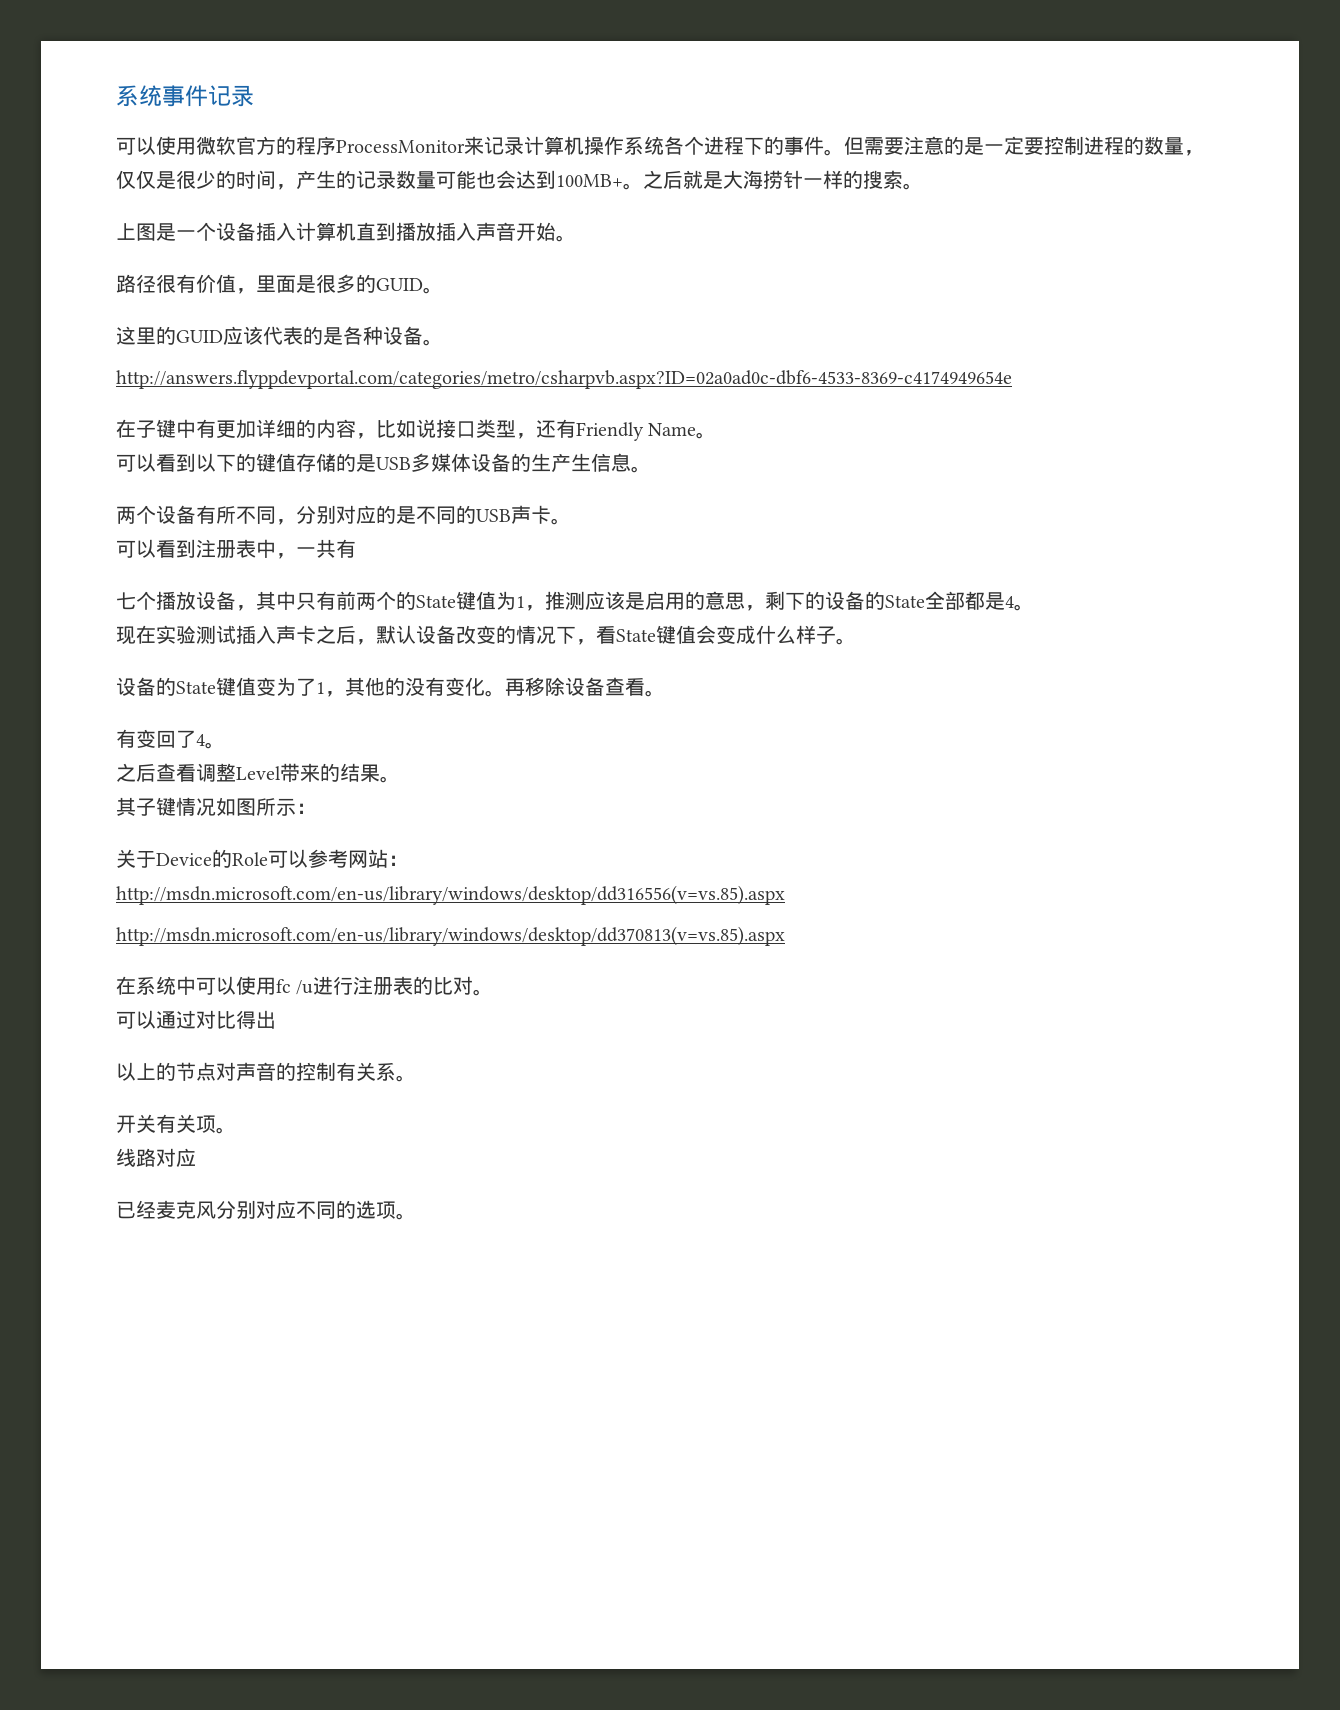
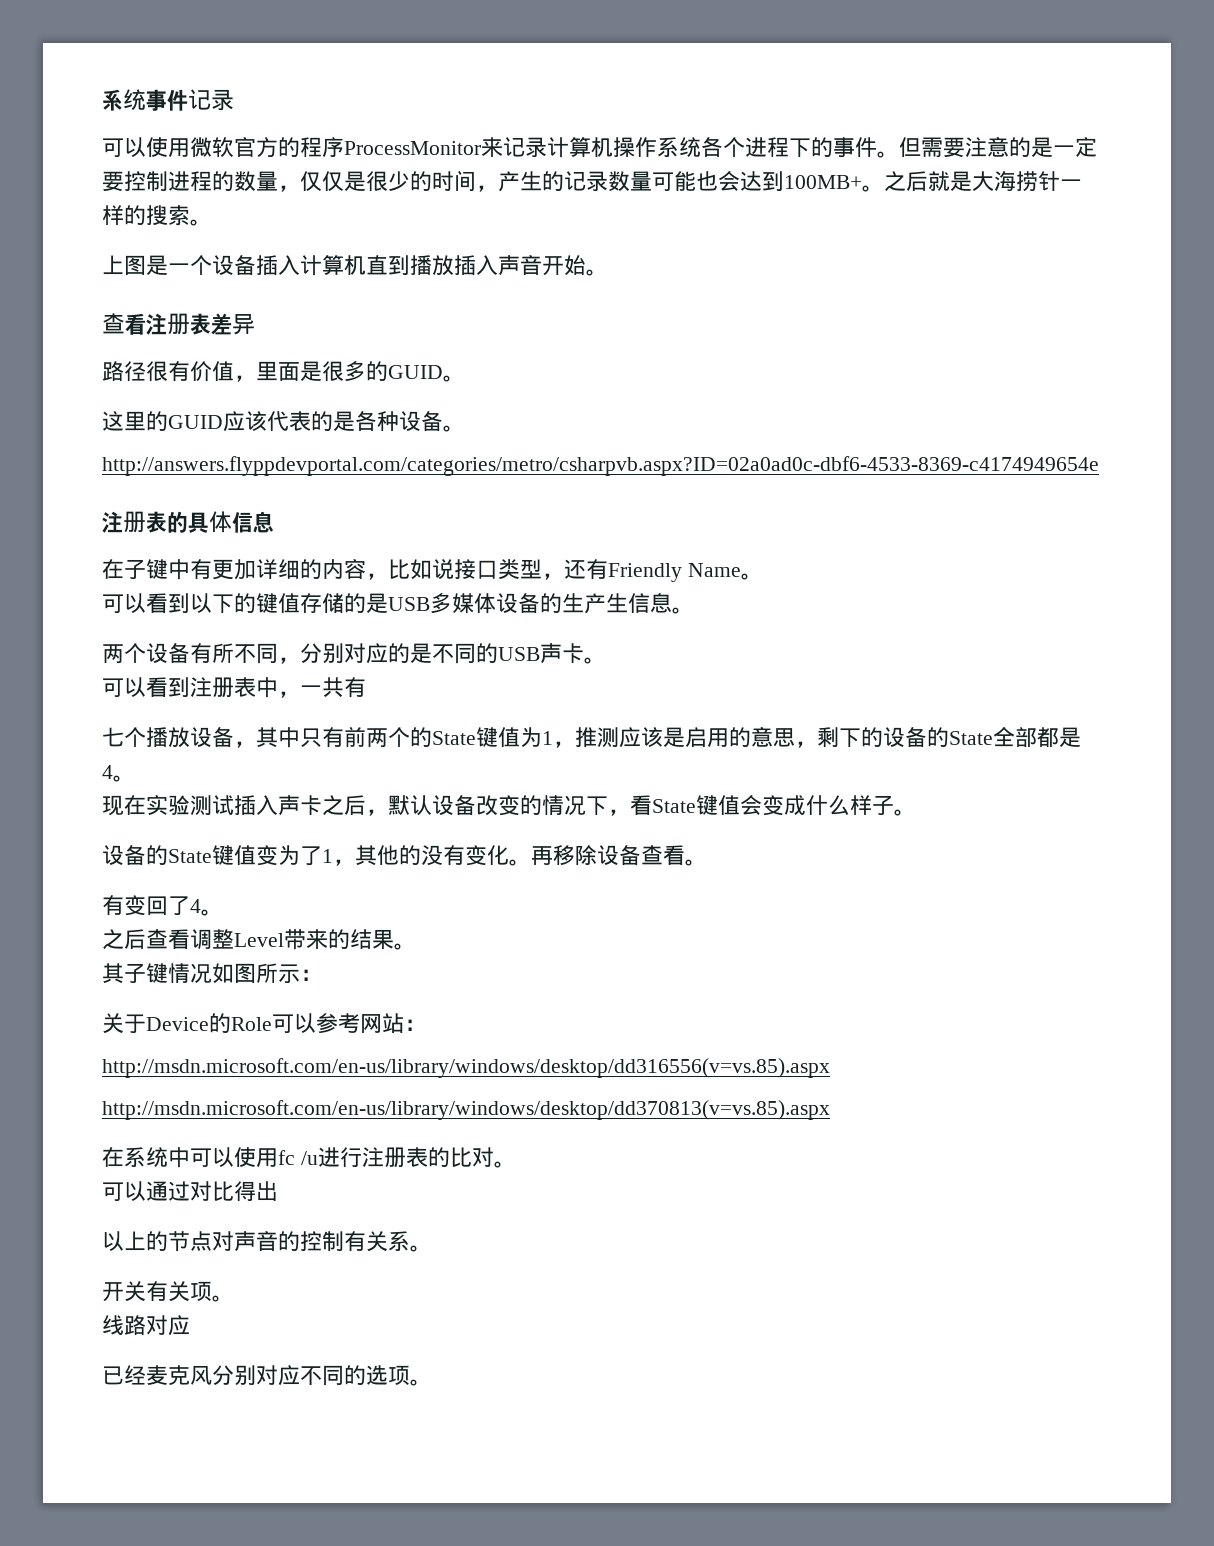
(576, 238) none -> [102,313,255,335] // 查看注册表差异
(1012, 379) none -> [102,511,274,533] // 注册表的具体信息

